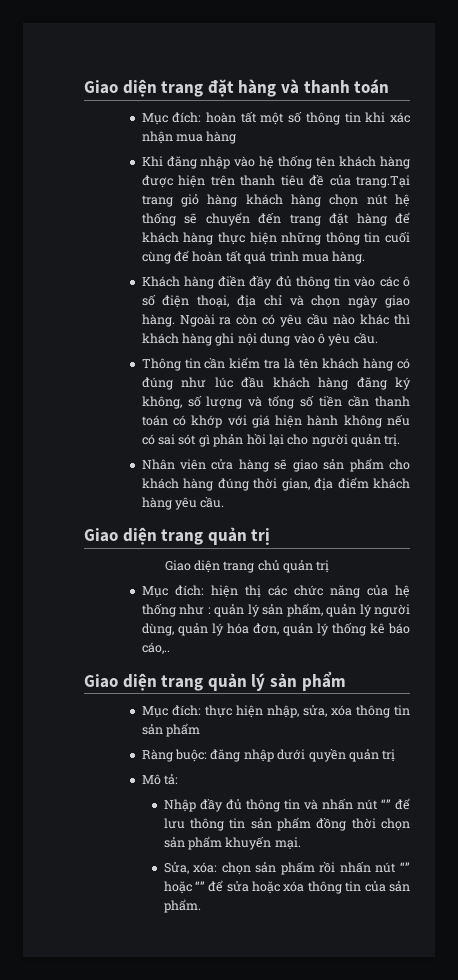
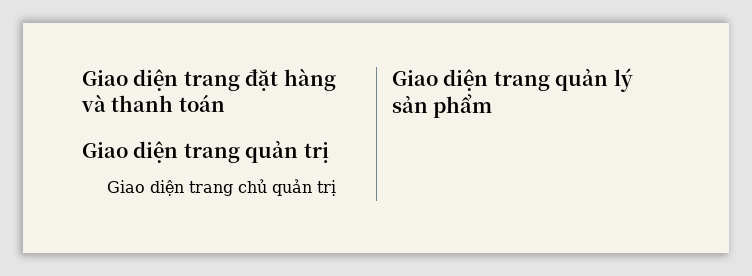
[141,111,411,125] [141,131,237,144] [141,155,410,169] [141,174,410,188] [141,193,411,207] [141,212,410,226] [141,231,410,245] [141,250,366,264] [141,275,410,289] [141,294,410,308] [141,313,410,327] [141,332,378,346] [141,357,410,371] [141,376,411,390] [141,395,410,409] [141,414,410,428] [141,433,401,447] [141,458,410,472] [141,477,410,491] [141,496,225,510] // Mục đích: hoàn tất một số thông tin khi xác nhận mua hàng // Khi đăng nhập vào hệ thống tên khách hàng được hiện trên thanh tiêu đề của trang.Tại trang giỏ hàng khách hàng chọn nút hệ thống sẽ chuyển đến trang đặt hàng để khách hàng thực hiện những thông tin cuối cùng để hoàn tất quá trình mua hàng. // Khách hàng điền đầy đủ thông tin vào các ô số điện thoại, địa chỉ và chọn ngày giao hàng. Ngoài ra còn có yêu cầu nào khác thì khách hàng ghi nội dung vào ô yêu cầu. // Thông tin cần kiểm tra là tên khách hàng có đúng như lúc đầu khách hàng đăng ký không, số lượng và tổng số tiền cần thanh toán có khớp với giá hiện hành không nếu có sai sót gì phản hồi lại cho người quản trị. // Nhân viên cửa hàng sẽ giao sản phẩm cho khách hàng đúng thời gian, địa điểm khách hàng yêu cầu. -> (225, 103) none
[141,584,410,598] [141,603,411,617] [141,622,410,636] [141,642,170,654] // Mục đích: hiện thị các chức năng của hệ thống như : quản lý sản phẩm, quản lý người dùng, quản lý hóa đơn, quản lý thống kê báo cáo,.. -> (336, 188) none
[141,704,410,718] [141,723,200,737] [141,748,396,762] [141,773,178,785] [163,798,411,812] [163,817,410,831] [163,836,301,850] [163,861,410,875] [163,880,411,894] [163,899,201,913] // Mục đích: thực hiện nhập, sửa, xóa thông tin sản phẩm // Ràng buộc: đăng nhập dưới quyền quản trị // Mô tả: // Nhập đầy đủ thông tin và nhấn nút “” để lưu thông tin sản phẩm đồng thời chọn sản phẩm khuyến mại. // Sửa, xóa: chọn sản phẩm rồi nhấn nút “” hoặc “” để sửa hoặc xóa thông tin của sản phẩm. -> (493, 106) none

